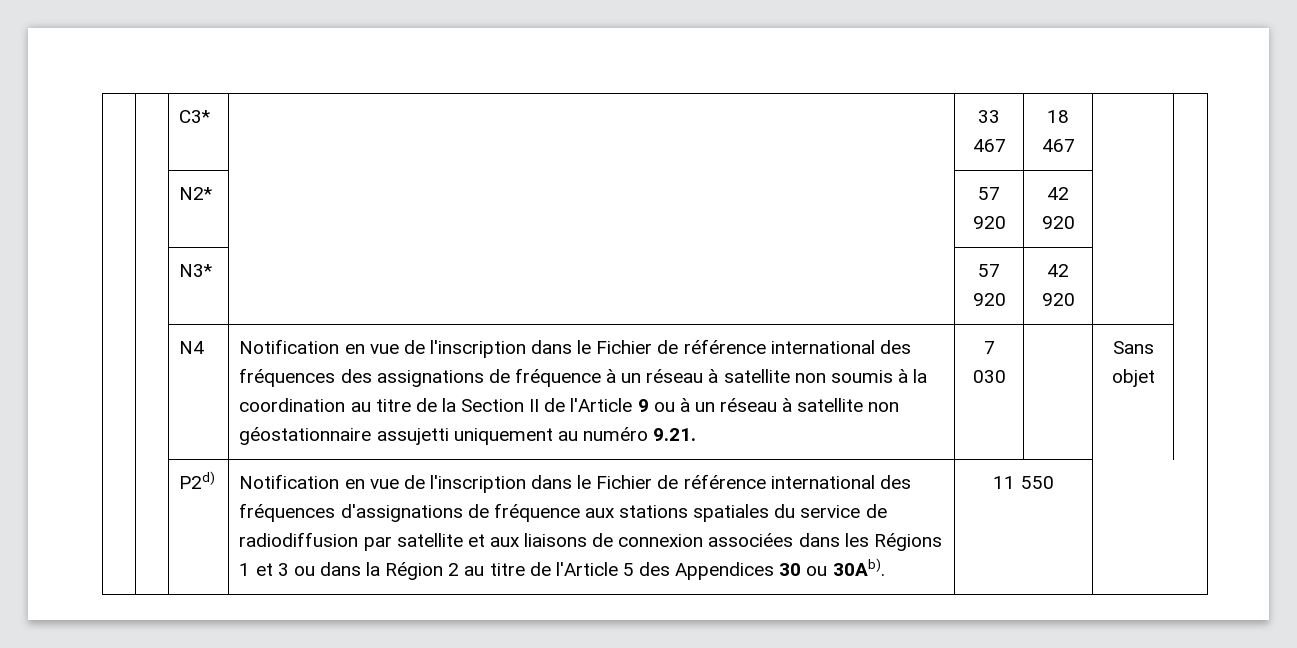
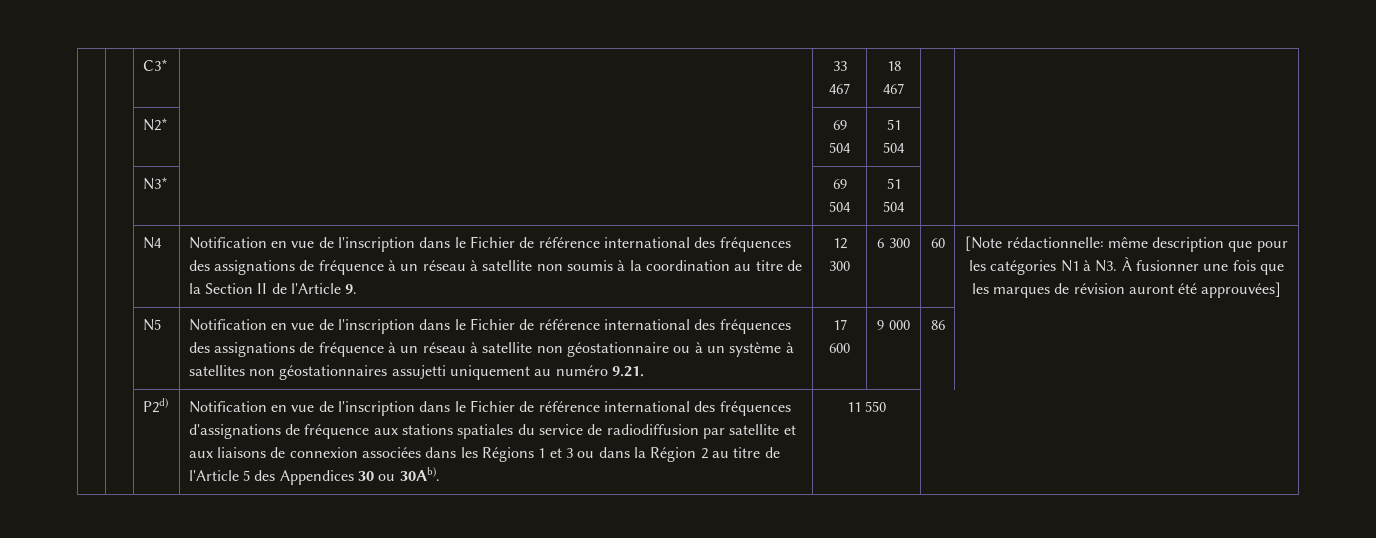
[978,187,1000,200] [972,216,1006,229] [1047,187,1069,200] [1041,216,1075,229] [179,264,213,277] [978,264,1000,277] [972,293,1006,306] [1047,264,1069,277] [1041,293,1075,306] 57 920 | 42 920 | | // | | N3* | | 57 920 | 42 920 -> [832,120,847,130] [829,142,851,153] [886,119,901,130] [883,142,905,153] [142,177,168,190] [832,179,847,189] [829,201,851,212] [886,178,901,189] [883,201,905,212] 69 504 | 51 504 | | // | | N3* | | 69 504 | 51 504
[637,399,675,412] 9 ou -> [345,284,358,294] [832,238,847,249] [829,261,850,271] [877,238,910,248] [930,238,945,248] [965,236,1288,252] [969,257,1284,275] [971,282,1282,298] [142,319,161,331] [188,318,791,334] [188,342,384,357] 9. | 12 300 | 6 300 | 60 | [Note rédactionnelle: même description que pour les catégories N1 à N3. À fusionner une fois que les marques de révision auront été approuvées] // | | N5 | Notification en vue de l'inscription dans le Fichier de référence international des fréquences des assignations de fréquence
(372, 436) none -> [673,342,794,357] [188,365,388,380] ou à un système à satellites non géostationnaires
[983,341,995,354] [972,370,1006,383] [1112,341,1154,354] [1111,369,1155,387] 7 030 | | Sans objet -> [832,319,847,330] [829,343,850,353] [877,320,910,330] [930,320,945,330] 17 600 | 9 000 | 86

